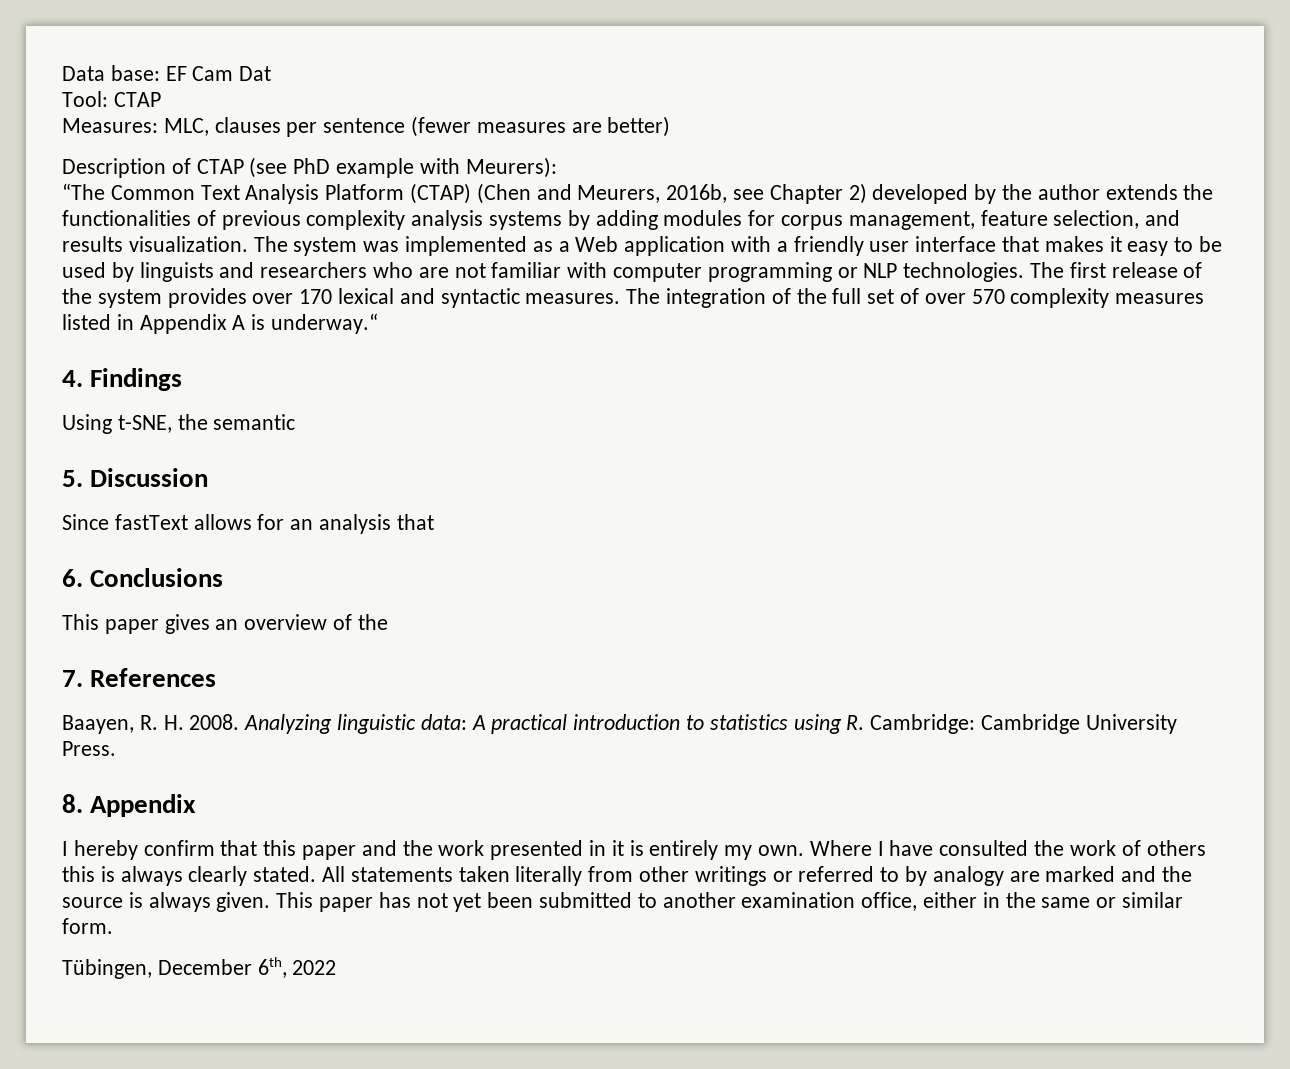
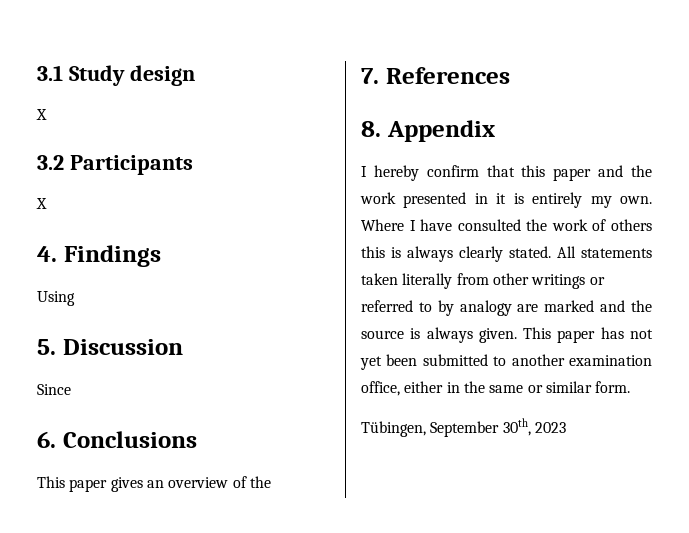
[62,65,272,81] [62,91,161,107] [62,116,671,137] [62,157,557,178] [62,183,1214,204] [62,210,1181,230] [62,236,1223,256] [62,262,1203,282] [62,288,1205,308] [62,313,379,334] Data base: EF Cam Dat // Tool: CTAP // Measures: MLC, clauses per sentence (fewer measures are better) // Description of CTAP (see PhD example with Meurers): // “The Common Text Analysis Platform (CTAP) (Chen and Meurers, 2016b, see Chapter 2) developed by the author extends the functionalities of previous complexity analysis systems by adding modules for corpus management, feature selection, and results visualization. The system was implemented as a Web application with a friendly user interface that makes it easy to be used by linguists and researchers who are not familiar with computer programming or NLP technologies. The first release of the system provides over 170 lexical and syntactic measures. The integration of the full set of over 570 complexity measures listed in Appendix A is underway.“ -> [37,65,195,86] [36,109,47,120] [37,155,193,175] [36,198,47,209] 3.1 Study design // X // 3.2 Participants // X
[117,414,296,433] t-SNE, the semantic -> (75, 298) none
[114,514,434,534] fastText allows for an analysis that -> (71, 389) none
[62,714,1177,734] [62,741,116,756] // Baayen, R. H. 2008. Analyzing linguistic data: A practical introduction to statistics using R. Cambridge: Cambridge University Press. -> (510, 75) none
[157,957,337,978] December 6th, 2022 -> [430,418,566,437] September 30th, 2023

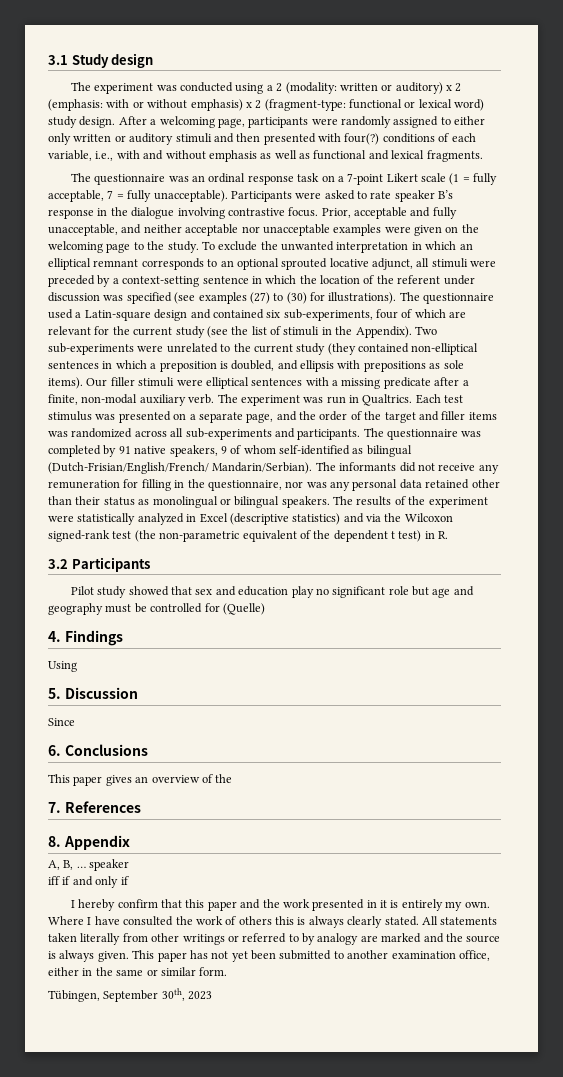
[36,109,47,120] [37,155,193,175] [36,198,47,209] X // 3.2 Participants // X -> [70,82,462,94] [48,99,485,111] [48,116,486,128] [48,133,476,145] [48,150,483,162] [70,173,498,185] [48,190,454,202] [48,207,457,219] [48,224,479,236] [48,241,473,253] [48,258,497,270] [48,275,475,287] [48,292,495,304] [48,309,467,321] [48,326,437,338] [48,343,479,355] [48,360,464,372] [48,377,469,389] [48,394,464,406] [48,411,497,423] [48,428,482,440] [48,445,412,457] [48,462,499,474] [48,479,500,491] [48,496,488,508] [48,513,453,525] [48,530,449,542] [48,557,150,572] [70,586,474,598] [48,603,265,615] The experiment was conducted using a 2 (modality: written or auditory) x 2 (emphasis: with or without emphasis) x 2 (fragment-type: functional or lexical word) study design. After a welcoming page, participants were randomly assigned to either only written or auditory stimuli and then presented with four(?) conditions of each variable, i.e., with and without emphasis as well as functional and lexical fragments. // The questionnaire was an ordinal response task on a 7-point Likert scale (1 = fully acceptable, 7 = fully unacceptable). Participants were asked to rate speaker B’s response in the dialogue involving contrastive focus. Prior, acceptable and fully unacceptable, and neither acceptable nor unacceptable examples were given on the welcoming page to the study. To exclude the unwanted interpretation in which an elliptical remnant corresponds to an optional sprouted locative adjunct, all stimuli were preceded by a context-setting sentence in which the location of the referent under discussion was specified (see examples (27) to (30) for illustrations). The questionnaire used a Latin-square design and contained six sub-experiments, four of which are relevant for the current study (see the list of stimuli in the Appendix). Two sub-experiments were unrelated to the current study (they contained non-elliptical sentences in which a preposition is doubled, and ellipsis with prepositions as sole items). Our filler stimuli were elliptical sentences with a missing predicate after a finite, non-modal auxiliary verb. The experiment was run in Qualtrics. Each test stimulus was presented on a separate page, and the order of the target and filler items was randomized across all sub-experiments and participants. The questionnaire was completed by 91 native speakers, 9 of whom self-identified as bilingual (Dutch-Frisian/English/French/ Mandarin/Serbian). The informants did not receive any remuneration for filling in the questionnaire, nor was any personal data retained other than their status as monolingual or bilingual speakers. The results of the experiment were statistically analyzed in Excel (descriptive statistics) and via the Wilcoxon signed-rank test (the non-parametric equivalent of the dependent t test) in R. // 3.2 Participants // Pilot study showed that sex and education play no significant role but age and geography must be controlled for (Quelle)
(495, 131) none -> [48,859,130,871] [48,876,129,888] // A, B, … speaker // iff if and only if

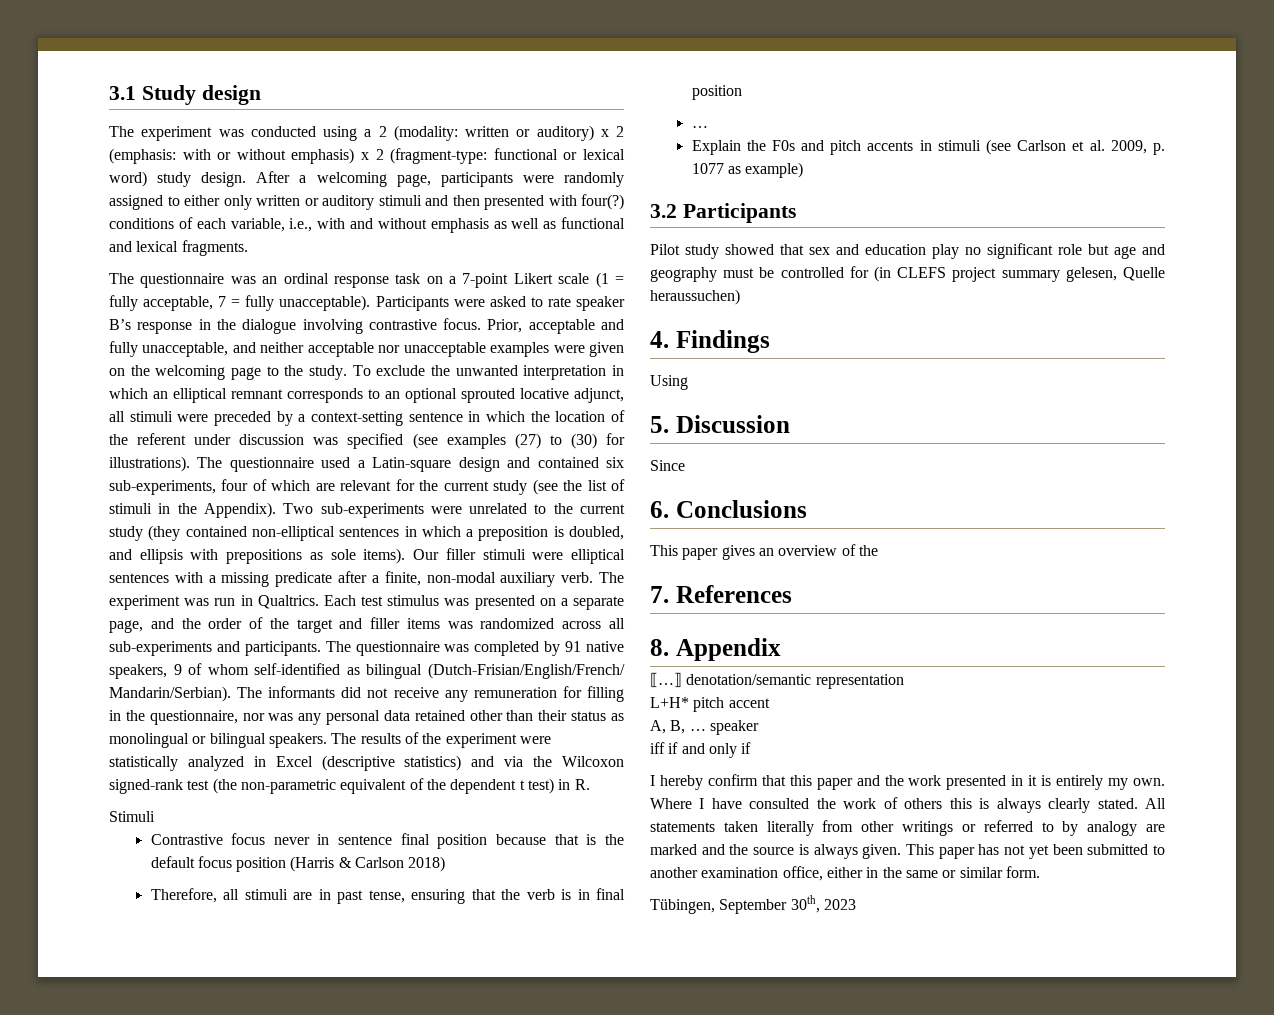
(449, 535) none -> [109,811,155,822] [150,833,624,849] [150,856,446,872] [150,888,625,904] [691,85,742,100] [691,126,708,128] [691,139,1165,155] [691,162,804,178] // Stimuli // Contrastive focus never in sentence final position because that is the default focus position (Harris & Carlson 2018) // Therefore, all stimuli are in past tense, ensuring that the verb is in final position // … // Explain the F0s and pitch accents in stimuli (see Carlson et al. 2009, p. 1077 as example)
[222,603,265,615] (Quelle) -> [874,266,1165,282] [650,289,740,305] (in CLEFS project summary gelesen, Quelle heraussuchen)
(130, 842) none -> [650,672,904,689] [650,697,770,712] // ⟦…⟧ denotation/semantic representation // L+H* pitch accent

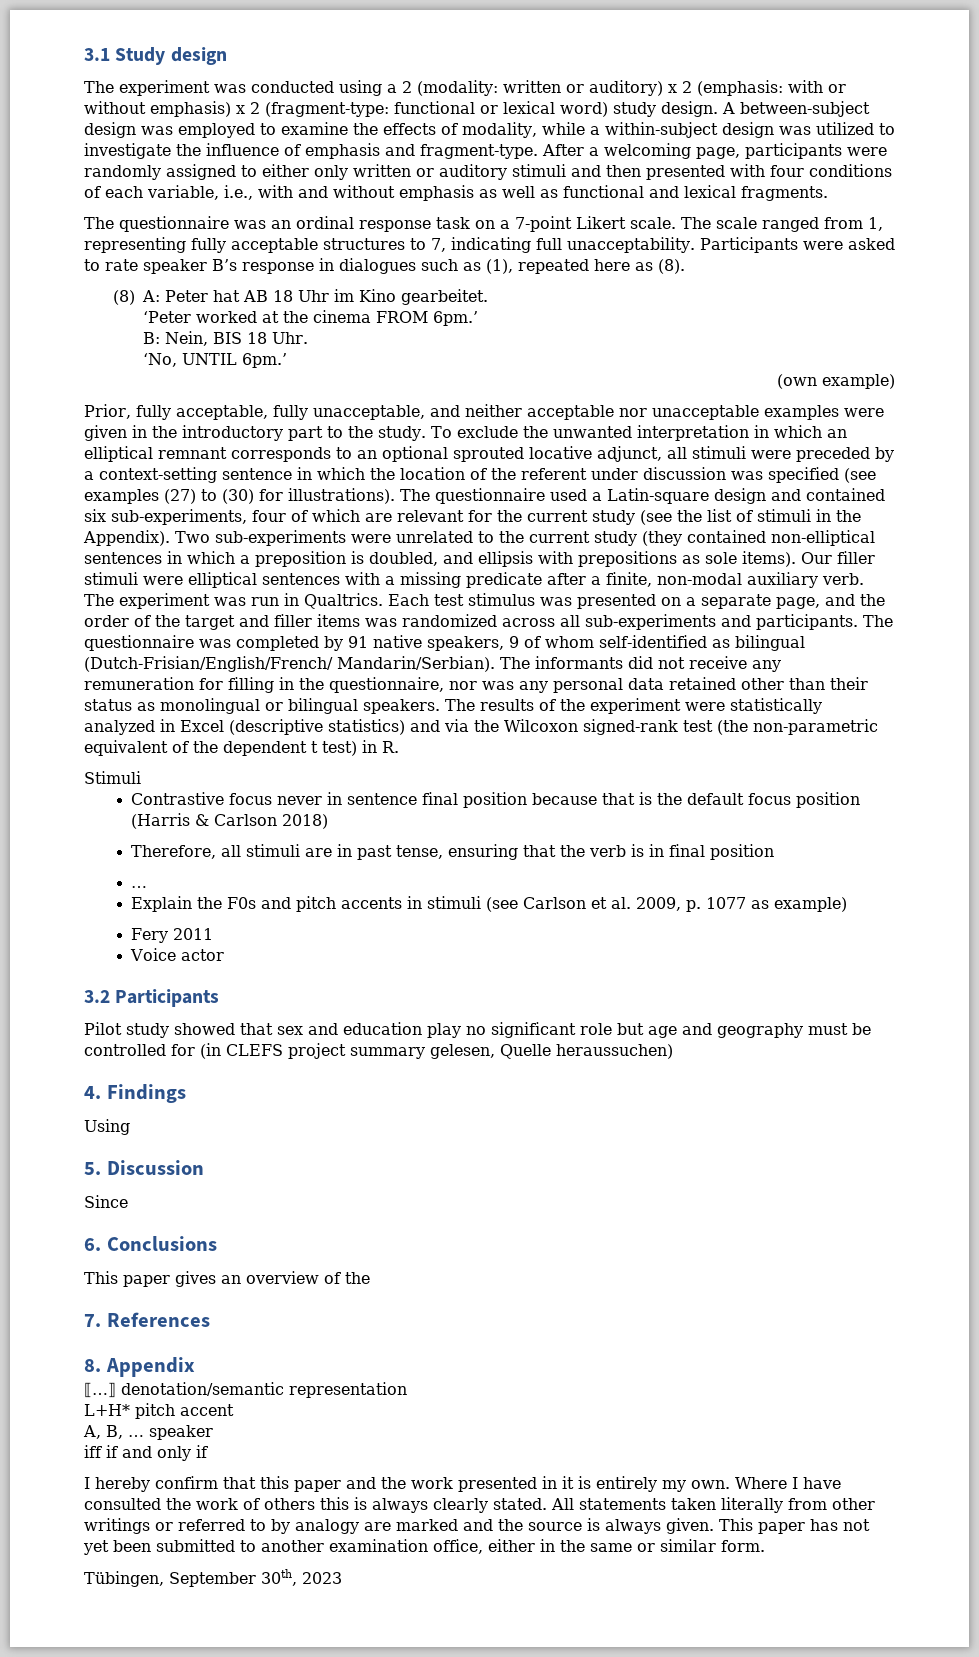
(247, 179) none -> [722,101,870,117] [84,122,895,138] [84,143,538,159] A between-subject design was employed to examine the effects of modality, while a within-subject design was utilized to investigate the influence of emphasis and fragment-type.
[581,194,624,210] four(?) -> [770,165,804,177] four
[558,272,624,288] [109,295,371,311] scale (1 = fully acceptable, 7 = fully unacceptable). -> [630,217,883,232] [84,237,695,253] scale. The scale ranged from 1, representing fully acceptable structures to 7, indicating full unacceptability.
[216,318,624,334] the dialogue involving contrastive focus. Prior, acceptable and -> [339,258,685,274] [113,289,489,305] [142,310,478,326] [142,331,308,346] [142,353,287,368] [777,374,895,389] [84,404,268,420] dialogues such as (1), repeated here as (8). // (8) A: Peter hat AB 18 Uhr im Kino gearbeitet. // ‘Peter worked at the cinema FROM 6pm.’ // B: Nein, BIS 18 Uhr. // ‘No, UNTIL 6pm.’ // (own example) // Prior, fully acceptable,
[109,365,261,380] on the welcoming page -> [132,425,323,441] in the introductory part
(804, 170) none -> [130,928,213,943] [129,948,224,961] // Fery 2011 // Voice actor

